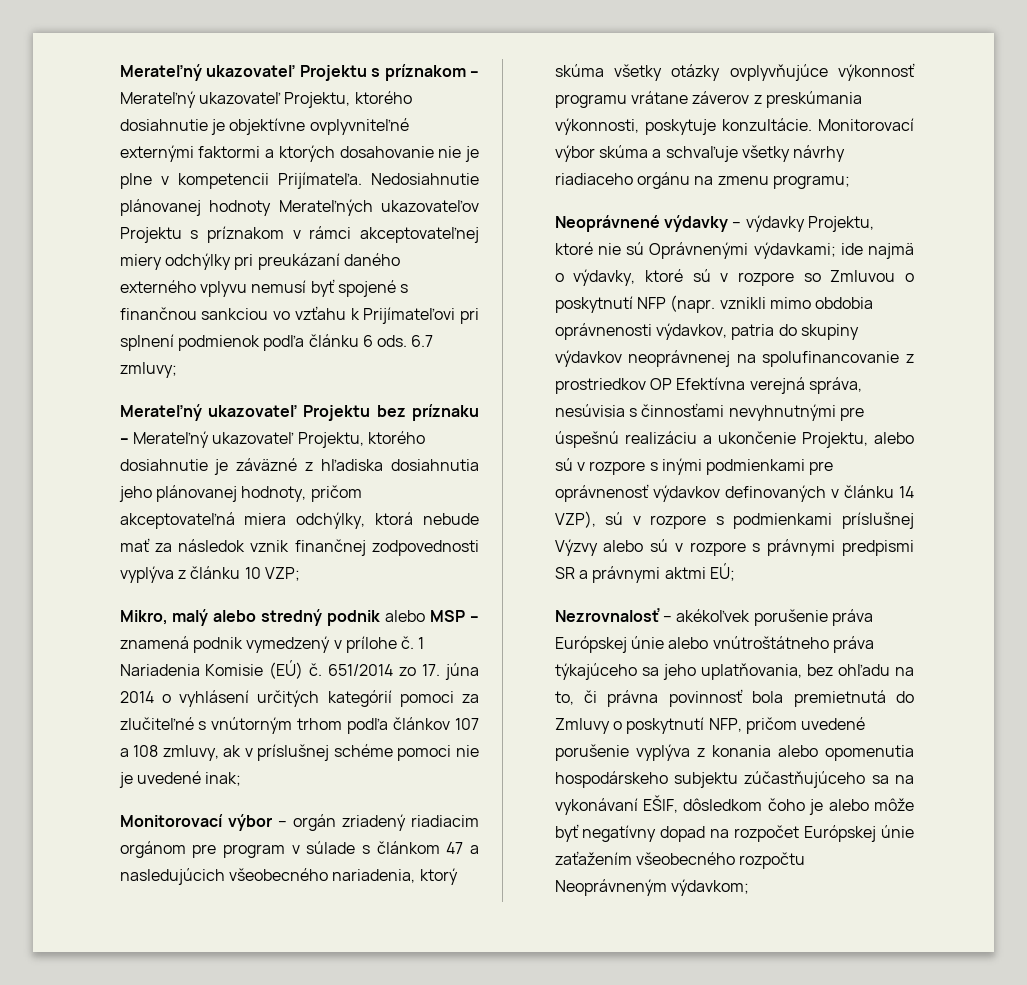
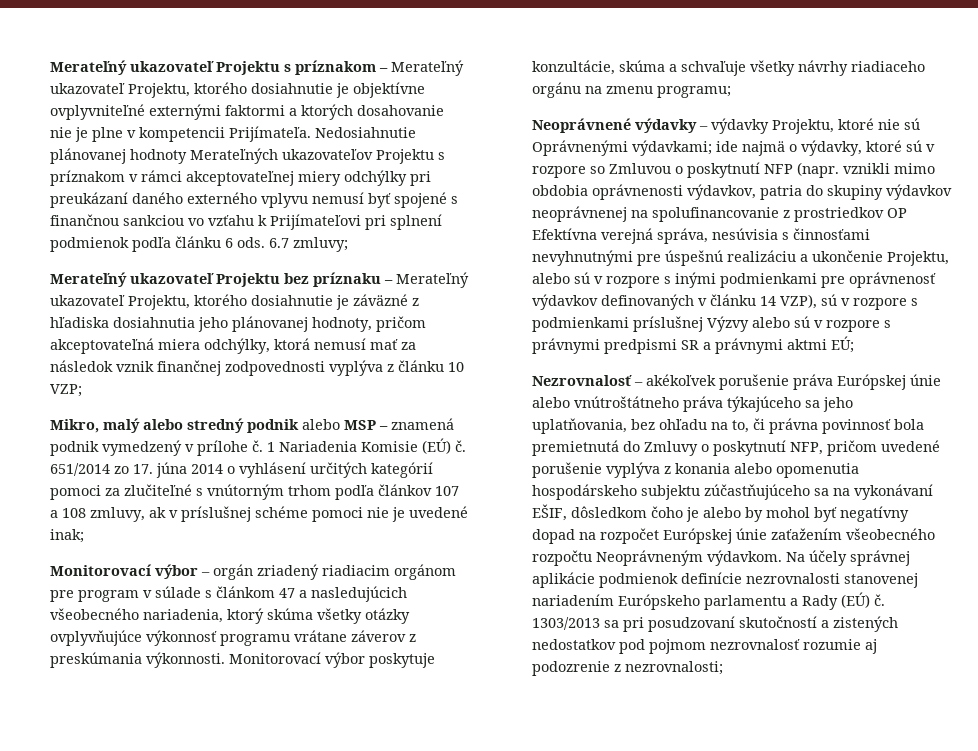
[423,513,480,525] nebude -> [314,338,367,350] nemusí
[554,118,914,135] [554,145,595,162] výkonnosti, poskytuje konzultácie. Monitorovací výbor -> [146,652,436,668] [532,60,616,75] výkonnosti. Monitorovací výbor poskytuje konzultácie,
[874,798,914,811] môže -> [745,507,811,522] by mohol
[670,879,749,896] výdavkom; -> [707,550,911,566] [532,572,919,588] [532,592,886,610] [532,616,899,632] [532,639,878,654] [532,661,724,676] výdavkom. Na účely správnej aplikácie podmienok definície nezrovnalosti stanovenej nariadením Európskeho parlamentu a Rady (EÚ) č. 1303/2013 sa pri posudzovaní skutočností a zistených nedostatkov pod pojmom nezrovnalosť rozumie aj podozrenie z nezrovnalosti;

